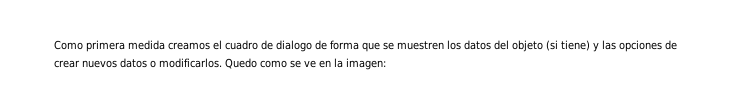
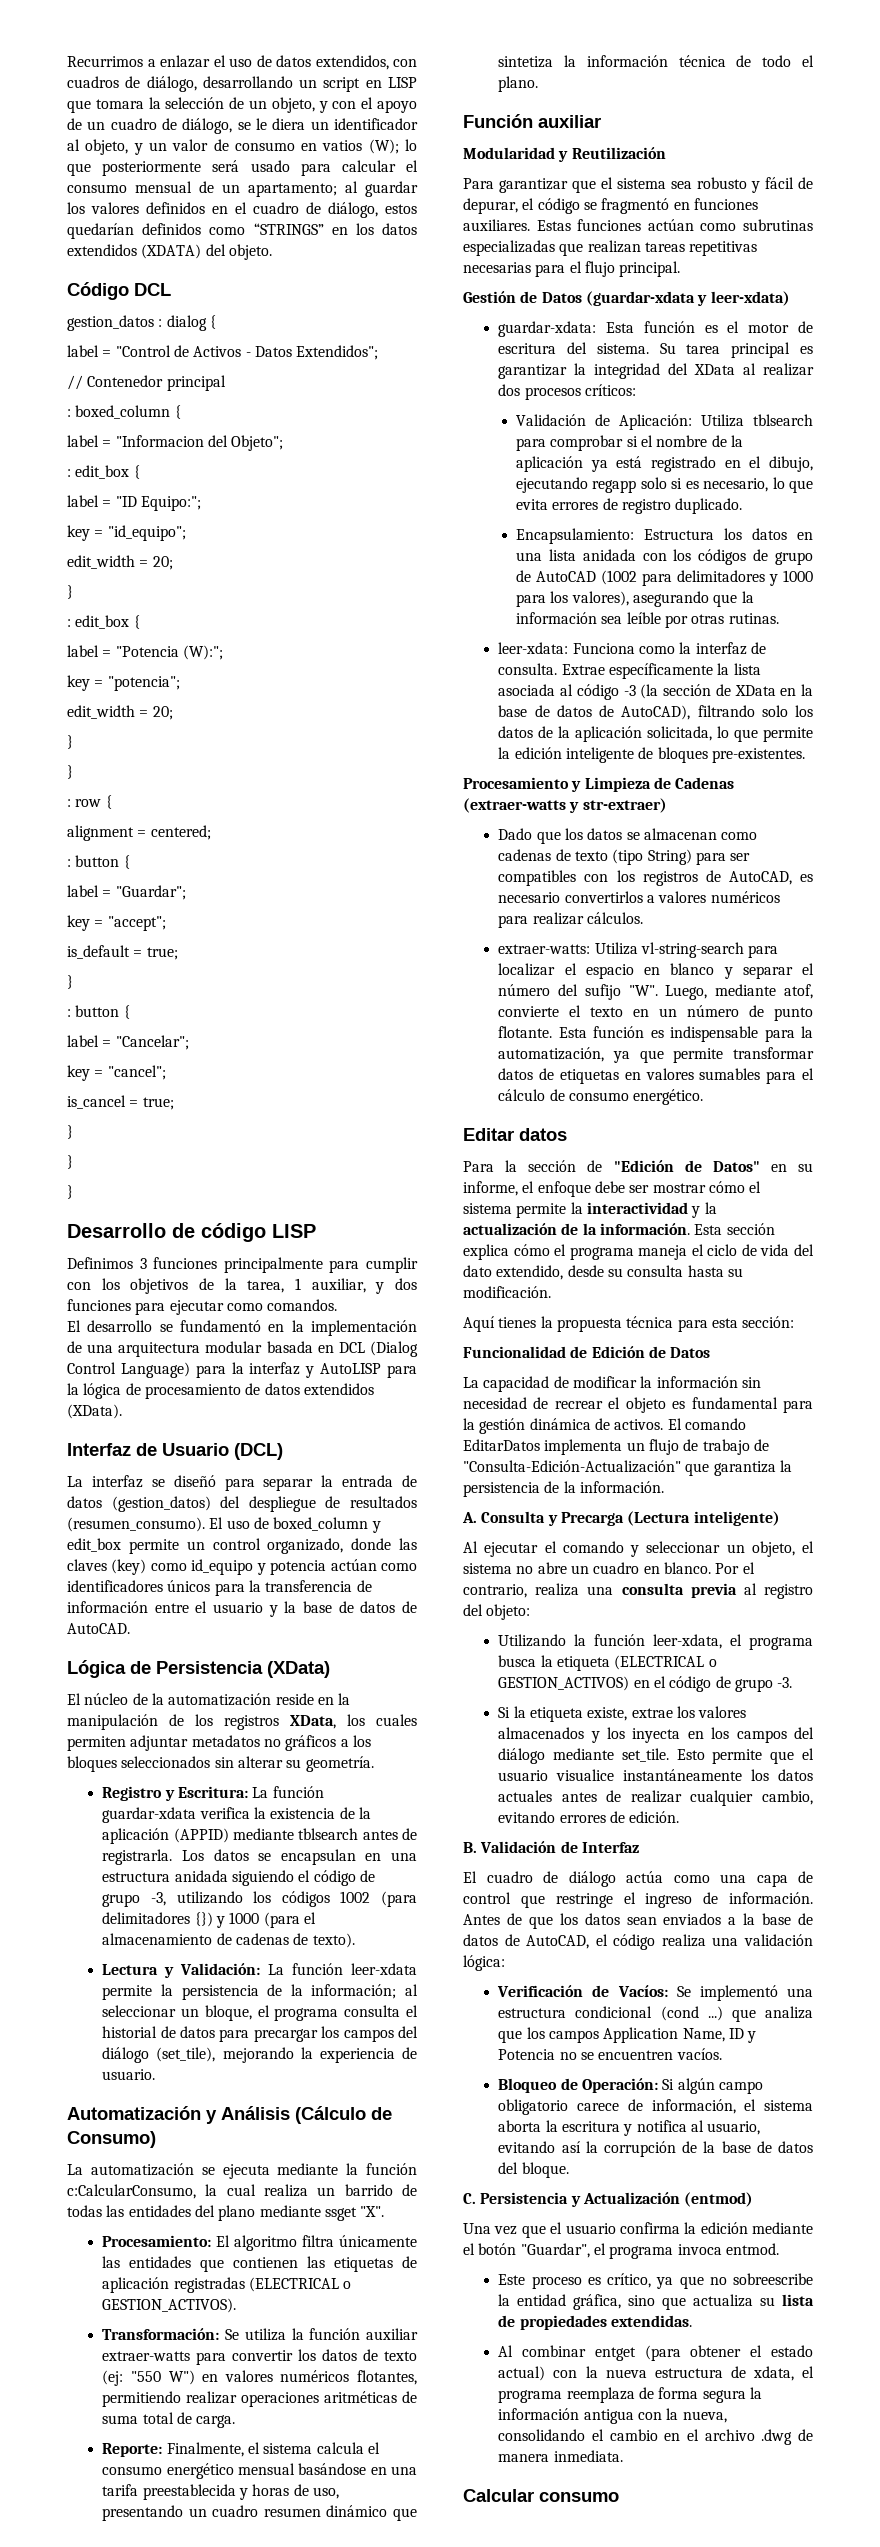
[54,40,677,52] [54,58,386,70] Como primera medida creamos el cuadro de dialogo de forma que se muestren los datos del objeto (si tiene) y las opciones de crear nuevos datos o modificarlos. Quedo como se ve en la imagen: -> [67,55,417,70] [67,76,417,92] [67,97,418,113] [67,118,418,134] [67,139,418,155] [67,160,418,176] [67,181,418,197] [67,202,417,218] [67,223,418,239] [67,244,272,260] [67,282,171,300] [67,315,216,331] [67,345,379,360] [67,375,226,391] [67,405,181,419] [67,435,284,451] [67,465,140,479] [67,495,201,511] [67,525,186,541] [67,555,173,570] [67,585,73,599] [67,615,140,629] [67,645,223,660] [67,675,180,691] [67,705,173,720] [67,735,73,749] [67,765,73,779] [67,795,112,809] [67,825,211,841] [67,855,130,869] [67,885,186,900] [67,915,166,931] [67,945,178,960] [67,975,73,989] [67,1005,130,1019] [67,1035,189,1050] [67,1065,166,1081] [67,1095,174,1110] [67,1125,73,1139] [67,1155,73,1169] [67,1185,73,1199] [67,1223,316,1242] [67,1257,419,1273] [67,1278,417,1294] [67,1299,338,1315] [67,1320,418,1336] [67,1341,418,1357] [67,1362,417,1378] [67,1383,374,1399] [67,1404,122,1419] [67,1443,283,1460] [67,1475,417,1491] [67,1496,418,1512] [67,1517,381,1533] [67,1538,417,1554] [67,1559,417,1575] [67,1580,372,1596] [67,1601,418,1617] [67,1623,130,1634] [67,1660,330,1678] [67,1693,351,1706] [67,1714,417,1730] [67,1735,371,1751] [67,1756,374,1772] [102,1786,324,1801] [102,1807,371,1823] [102,1828,418,1844] [102,1849,417,1865] [102,1870,375,1886] [102,1891,417,1907] [102,1912,316,1928] [102,1933,355,1948] [102,1963,418,1978] [102,1984,419,2000] [102,2005,419,2021] [102,2026,418,2042] [102,2047,418,2063] [102,2069,156,2080] [67,2106,392,2124] [67,2131,156,2148] [67,2163,417,2179] [67,2184,417,2199] [67,2205,385,2221] [102,2235,417,2251] [102,2256,418,2272] [102,2277,352,2293] [102,2298,237,2313] [102,2328,418,2341] [102,2349,417,2365] [102,2370,418,2386] [102,2391,417,2407] [102,2412,236,2428] [102,2442,380,2457] [102,2463,418,2479] [102,2484,339,2500] [102,2505,417,2521] [498,55,814,68] [498,76,539,92] [463,114,601,128] [463,147,666,162] [463,177,813,193] [463,198,758,214] [463,219,813,231] [463,240,758,256] [463,261,681,277] [463,291,790,306] [498,321,813,337] [498,342,813,358] [498,363,814,379] [498,384,636,400] [516,414,813,430] [516,435,743,451] [516,456,813,472] [516,477,813,493] [516,498,743,514] [516,528,813,544] [516,549,813,565] [516,570,813,586] [516,591,754,607] [516,612,779,628] [498,642,766,655] [498,663,761,679] [498,684,813,700] [498,705,813,720] [498,726,813,742] [498,747,805,763] [463,777,735,792] [463,798,667,813] [498,828,758,844] [498,849,751,865] [498,870,813,886] [498,891,780,903] [498,912,643,928] [498,942,779,958] [498,963,814,979] [498,984,813,1000] [498,1005,813,1021] [498,1026,813,1042] [498,1047,814,1063] [498,1068,814,1084] [498,1089,704,1105] [463,1128,567,1141] [463,1160,813,1172] [463,1181,762,1197] [463,1202,717,1218] [463,1223,775,1235] [463,1244,814,1260] [463,1265,743,1280] [463,1286,551,1298] [463,1316,795,1332] [463,1346,711,1358] [463,1376,761,1392] [463,1397,813,1413] [463,1418,746,1434] [463,1439,769,1455] [463,1460,792,1476] [463,1481,664,1497] [462,1511,780,1526] [463,1541,814,1557] [463,1562,755,1574] [463,1583,813,1599] [463,1604,531,1620] [498,1634,814,1650] [498,1655,717,1671] [498,1676,793,1692] [498,1706,747,1722] [498,1727,814,1743] [498,1748,814,1764] [498,1769,813,1781] [498,1790,813,1806] [498,1811,680,1823] [463,1841,639,1853] [463,1871,813,1887] [463,1892,813,1908] [463,1913,813,1929] [463,1934,813,1950] [463,1955,505,1971] [497,1985,813,2001] [498,2006,813,2022] [498,2027,757,2043] [498,2048,722,2060] [498,2078,763,2094] [498,2099,813,2115] [498,2120,761,2136] [498,2141,813,2157] [498,2162,569,2178] [463,2192,754,2207] [463,2222,813,2238] [463,2243,779,2259] [498,2273,813,2289] [498,2294,814,2310] [498,2315,692,2330] [498,2345,813,2361] [498,2366,814,2381] [498,2387,762,2403] [498,2408,727,2424] [498,2429,813,2445] [498,2450,623,2462] [463,2489,619,2502] Recurrimos a enlazar el uso de datos extendidos, con cuadros de diálogo, desarrollando un script en LISP que tomara la selección de un objeto, y con el apoyo de un cuadro de diálogo, se le diera un identificador al objeto, y un valor de consumo en vatios (W); lo que posteriormente será usado para calcular el consumo mensual de un apartamento; al guardar los valores definidos en el cuadro de diálogo, estos quedarían definidos como “STRINGS” en los datos extendidos (XDATA) del objeto. // Código DCL // gestion_datos : dialog { // label = "Control de Activos - Datos Extendidos"; // // Contenedor principal // : boxed_column { // label = "Informacion del Objeto"; // : edit_box { // label = "ID Equipo:"; // key = "id_equipo"; // edit_width = 20; // } // : edit_box { // label = "Potencia (W):"; // key = "potencia"; // edit_width = 20; // } // } // : row { // alignment = centered; // : button { // label = "Guardar"; // key = "accept"; // is_default = true; // } // : button { // label = "Cancelar"; // key = "cancel"; // is_cancel = true; // } // } // } // Desarrollo de código LISP // Definimos 3 funciones principalmente para cumplir con los objetivos de la tarea, 1 auxiliar, y dos funciones para ejecutar como comandos. // El desarrollo se fundamentó en la implementación de una arquitectura modular basada en DCL (Dialog Control Language) para la interfaz y AutoLISP para la lógica de procesamiento de datos extendidos (XData). // Interfaz de Usuario (DCL) // La interfaz se diseñó para separar la entrada de datos (gestion_datos) del despliegue de resultados (resumen_consumo). El uso de boxed_column y edit_box permite un control organizado, donde las claves (key) como id_equipo y potencia actúan como identificadores únicos para la transferencia de información entre el usuario y la base de datos de AutoCAD. // Lógica de Persistencia (XData) // El núcleo de la automatización reside en la manipulación de los registros XData, los cuales permiten adjuntar metadatos no gráficos a los bloques seleccionados sin alterar su geometría. // Registro y Escritura: La función guardar-xdata verifica la existencia de la aplicación (APPID) mediante tblsearch antes de registrarla. Los datos se encapsulan en una estructura anidada siguiendo el código de grupo -3, utilizando los códigos 1002 (para delimitadores {}) y 1000 (para el almacenamiento de cadenas de texto). // Lectura y Validación: La función leer-xdata permite la persistencia de la información; al seleccionar un bloque, el programa consulta el historial de datos para precargar los campos del diálogo (set_tile), mejorando la experiencia de usuario. // Automatización y Análisis (Cálculo de Consumo) // La automatización se ejecuta mediante la función c:CalcularConsumo, la cual realiza un barrido de todas las entidades del plano mediante ssget "X". // Procesamiento: El algoritmo filtra únicamente las entidades que contienen las etiquetas de aplicación registradas (ELECTRICAL o GESTION_ACTIVOS). // Transformación: Se utiliza la función auxiliar extraer-watts para convertir los datos de texto (ej: "550 W") en valores numéricos flotantes, permitiendo realizar operaciones aritméticas de suma total de carga. // Reporte: Finalmente, el sistema calcula el consumo energético mensual basándose en una tarifa preestablecida y horas de uso, presentando un cuadro resumen dinámico que sintetiza la información técnica de todo el plano. // Función auxiliar // Modularidad y Reutilización // Para garantizar que el sistema sea robusto y fácil de depurar, el código se fragmentó en funciones auxiliares. Estas funciones actúan como subrutinas especializadas que realizan tareas repetitivas necesarias para el flujo principal. // Gestión de Datos (guardar-xdata y leer-xdata) // guardar-xdata: Esta función es el motor de escritura del sistema. Su tarea principal es garantizar la integridad del XData al realizar dos procesos críticos: // Validación de Aplicación: Utiliza tblsearch para comprobar si el nombre de la aplicación ya está registrado en el dibujo, ejecutando regapp solo si es necesario, lo que evita errores de registro duplicado. // Encapsulamiento: Estructura los datos en una lista anidada con los códigos de grupo de AutoCAD (1002 para delimitadores y 1000 para los valores), asegurando que la información sea leíble por otras rutinas. // leer-xdata: Funciona como la interfaz de consulta. Extrae específicamente la lista asociada al código -3 (la sección de XData en la base de datos de AutoCAD), filtrando solo los datos de la aplicación solicitada, lo que permite la edición inteligente de bloques pre-existentes. // Procesamiento y Limpieza de Cadenas (extraer-watts y str-extraer) // Dado que los datos se almacenan como cadenas de texto (tipo String) para ser compatibles con los registros de AutoCAD, es necesario convertirlos a valores numéricos para realizar cálculos. // extraer-watts: Utiliza vl-string-search para localizar el espacio en blanco y separar el número del sufijo "W". Luego, mediante atof, convierte el texto en un número de punto flotante. Esta función es indispensable para la automatización, ya que permite transformar datos de etiquetas en valores sumables para el cálculo de consumo energético. // Editar datos // Para la sección de "Edición de Datos" en su informe, el enfoque debe ser mostrar cómo el sistema permite la interactividad y la actualización de la información. Esta sección explica cómo el programa maneja el ciclo de vida del dato extendido, desde su consulta hasta su modificación. // Aquí tienes la propuesta técnica para esta sección: // Funcionalidad de Edición de Datos // La capacidad de modificar la información sin necesidad de recrear el objeto es fundamental para la gestión dinámica de activos. El comando EditarDatos implementa un flujo de trabajo de "Consulta-Edición-Actualización" que garantiza la persistencia de la información. // A. Consulta y Precarga (Lectura inteligente) // Al ejecutar el comando y seleccionar un objeto, el sistema no abre un cuadro en blanco. Por el contrario, realiza una consulta previa al registro del objeto: // Utilizando la función leer-xdata, el programa busca la etiqueta (ELECTRICAL o GESTION_ACTIVOS) en el código de grupo -3. // Si la etiqueta existe, extrae los valores almacenados y los inyecta en los campos del diálogo mediante set_tile. Esto permite que el usuario visualice instantáneamente los datos actuales antes de realizar cualquier cambio, evitando errores de edición. // B. Validación de Interfaz // El cuadro de diálogo actúa como una capa de control que restringe el ingreso de información. Antes de que los datos sean enviados a la base de datos de AutoCAD, el código realiza una validación lógica: // Verificación de Vacíos: Se implementó una estructura condicional (cond ...) que analiza que los campos Application Name, ID y Potencia no se encuentren vacíos. // Bloqueo de Operación: Si algún campo obligatorio carece de información, el sistema aborta la escritura y notifica al usuario, evitando así la corrupción de la base de datos del bloque. // C. Persistencia y Actualización (entmod) // Una vez que el usuario confirma la edición mediante el botón "Guardar", el programa invoca entmod. // Este proceso es crítico, ya que no sobreescribe la entidad gráfica, sino que actualiza su lista de propiedades extendidas. // Al combinar entget (para obtener el estado actual) con la nueva estructura de xdata, el programa reemplaza de forma segura la información antigua con la nueva, consolidando el cambio en el archivo .dwg de manera inmediata. // Calcular consumo

